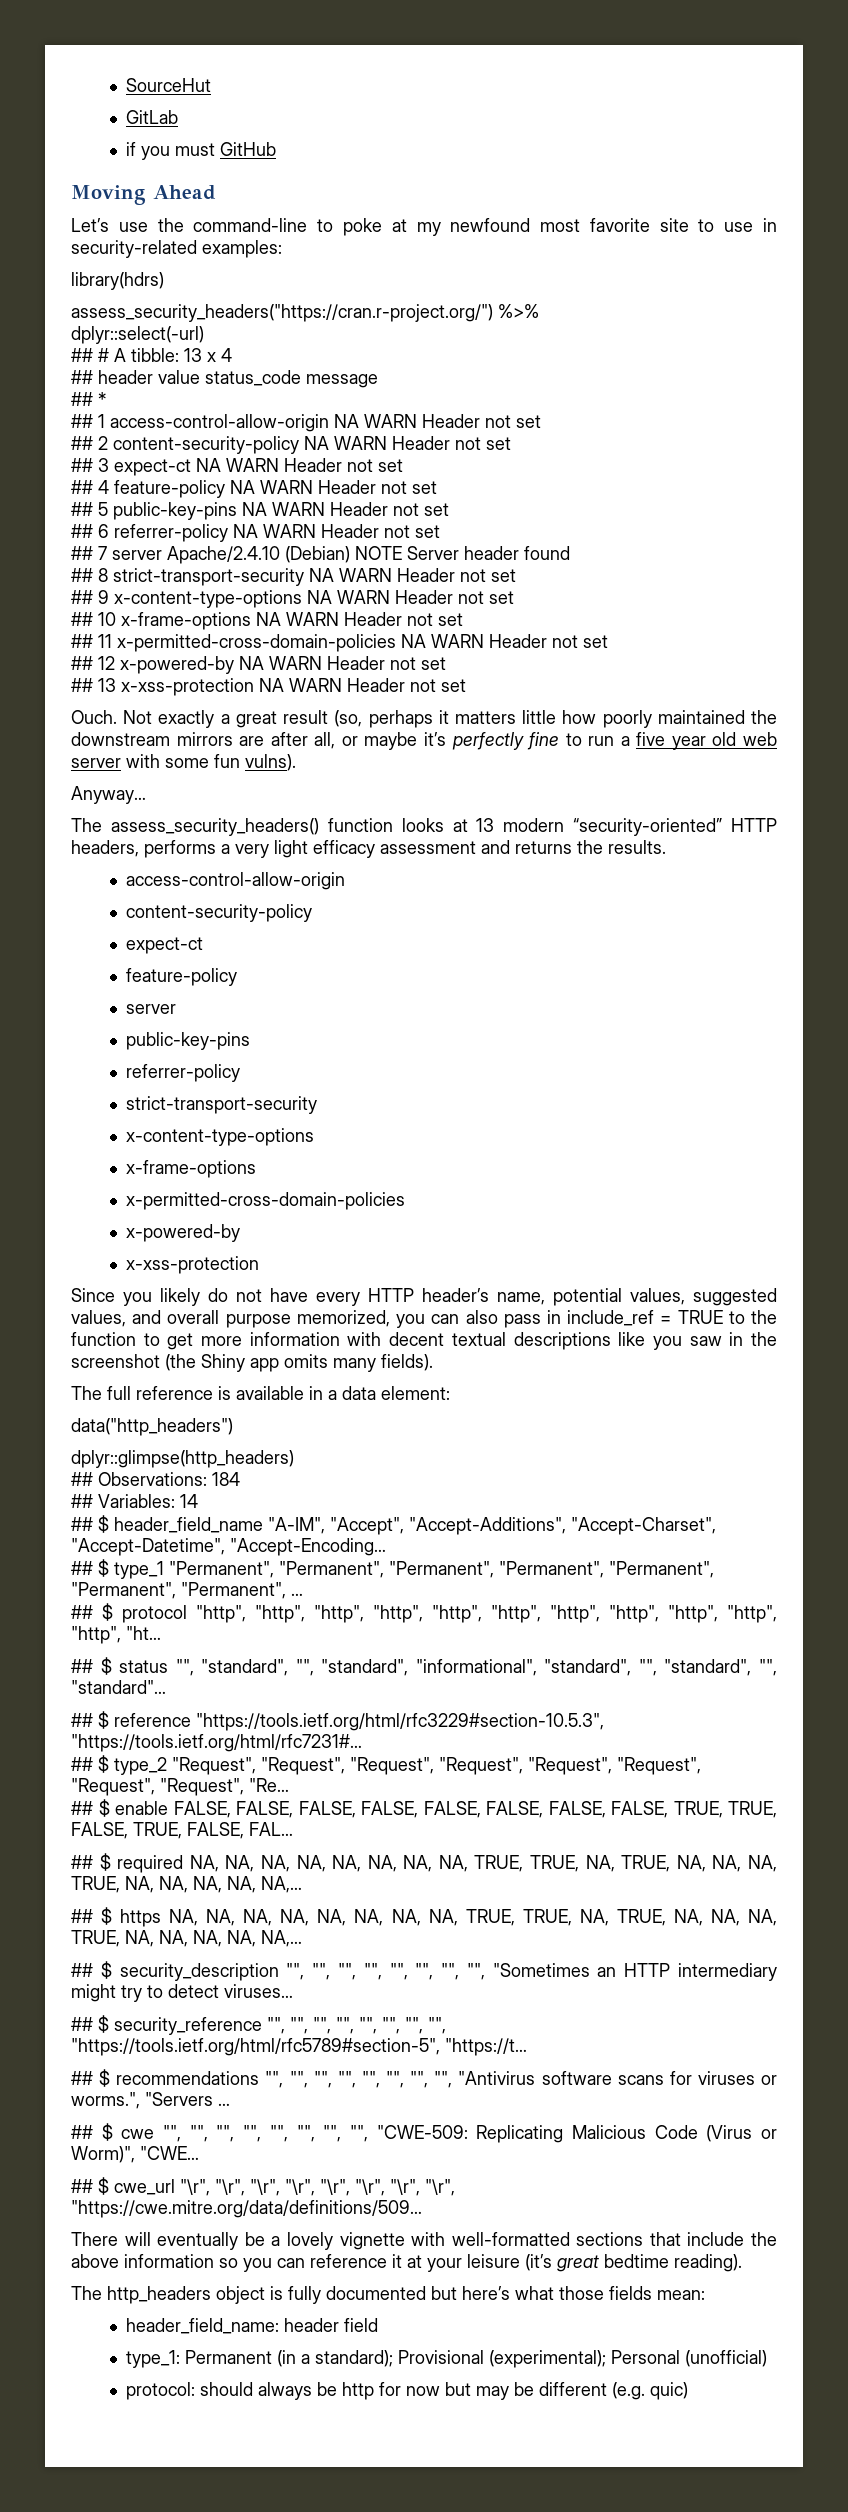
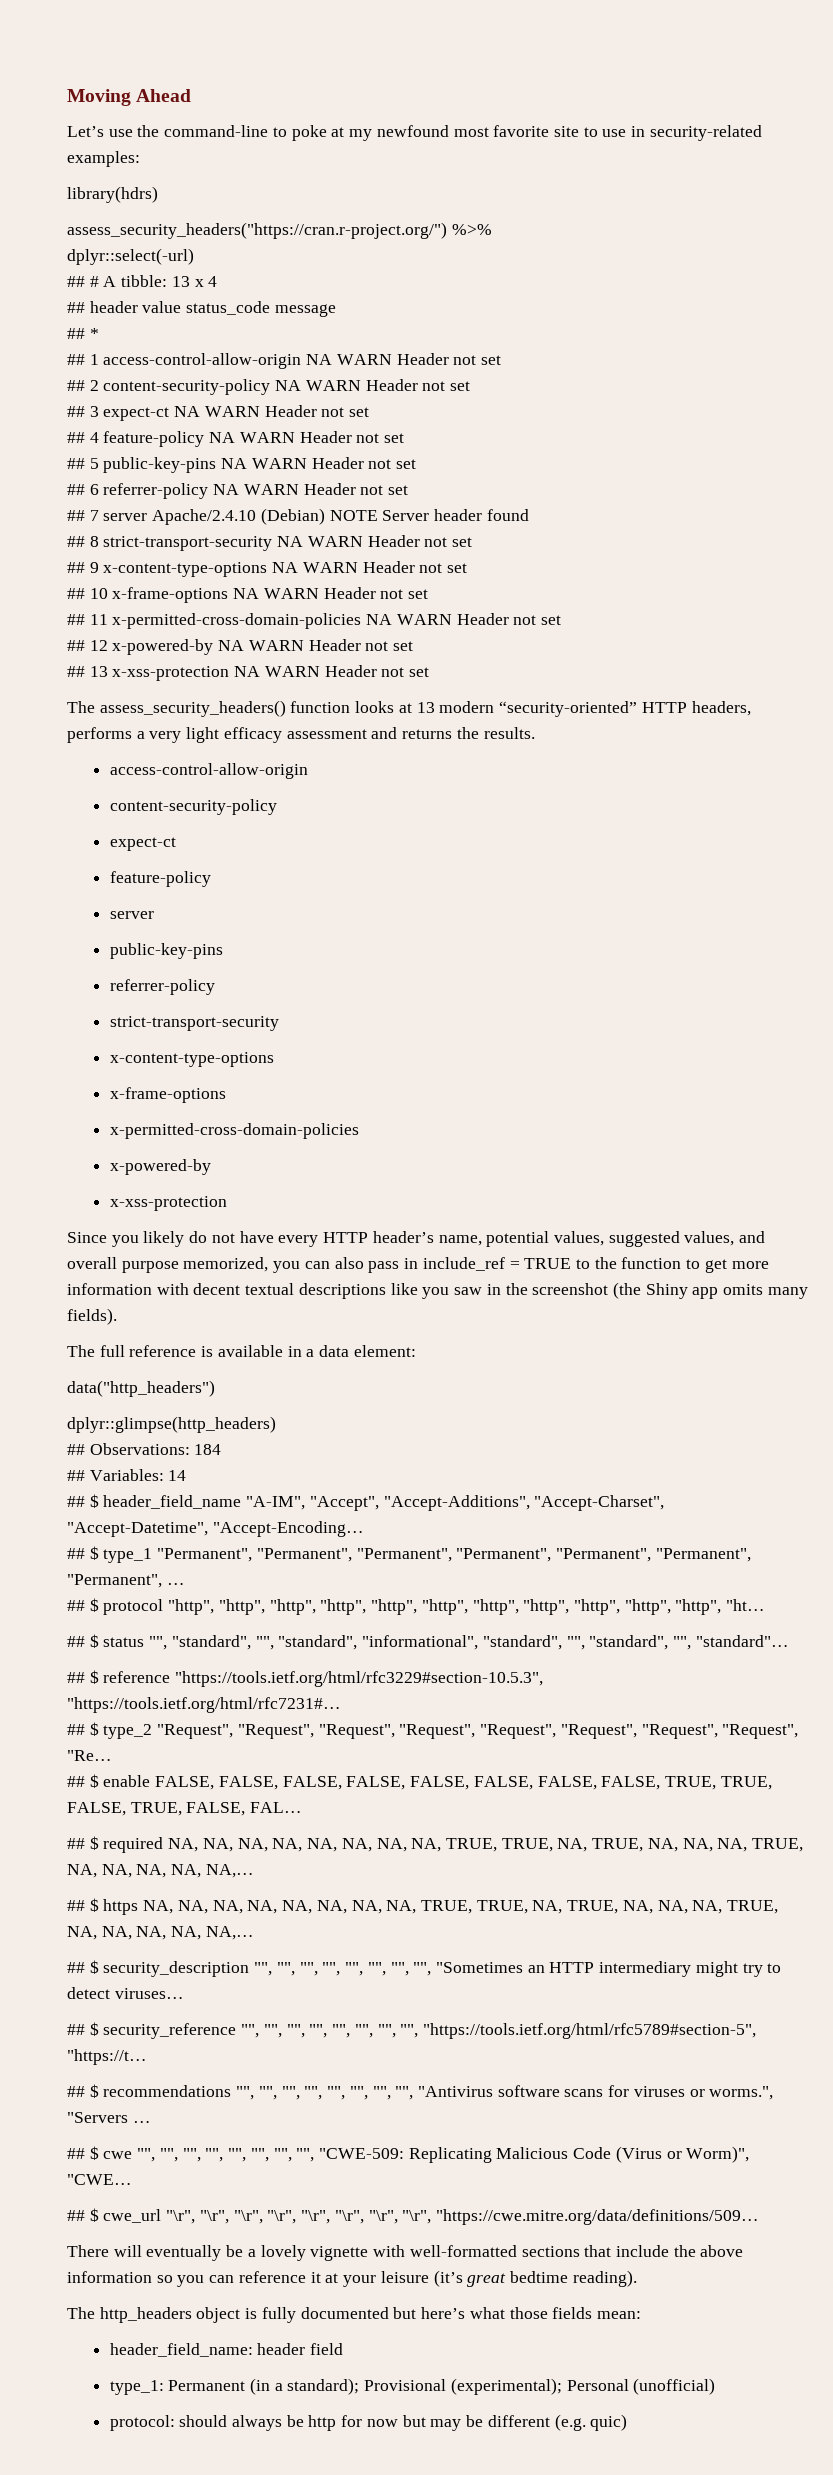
[126,78,212,92] [126,110,179,124] [126,142,277,160] SourceHut // GitLab // if you must GitHub // -> (67, 97) none
[71,710,777,728] [71,732,777,750] [71,754,296,771] [71,786,146,804] // Ouch. Not exactly a great result (so, perhaps it matters little how poorly maintained the downstream mirrors are after all, or maybe it’s perfectly fine to run a five year old web server with some fun vulns). // Anyway… -> (430, 672) none

